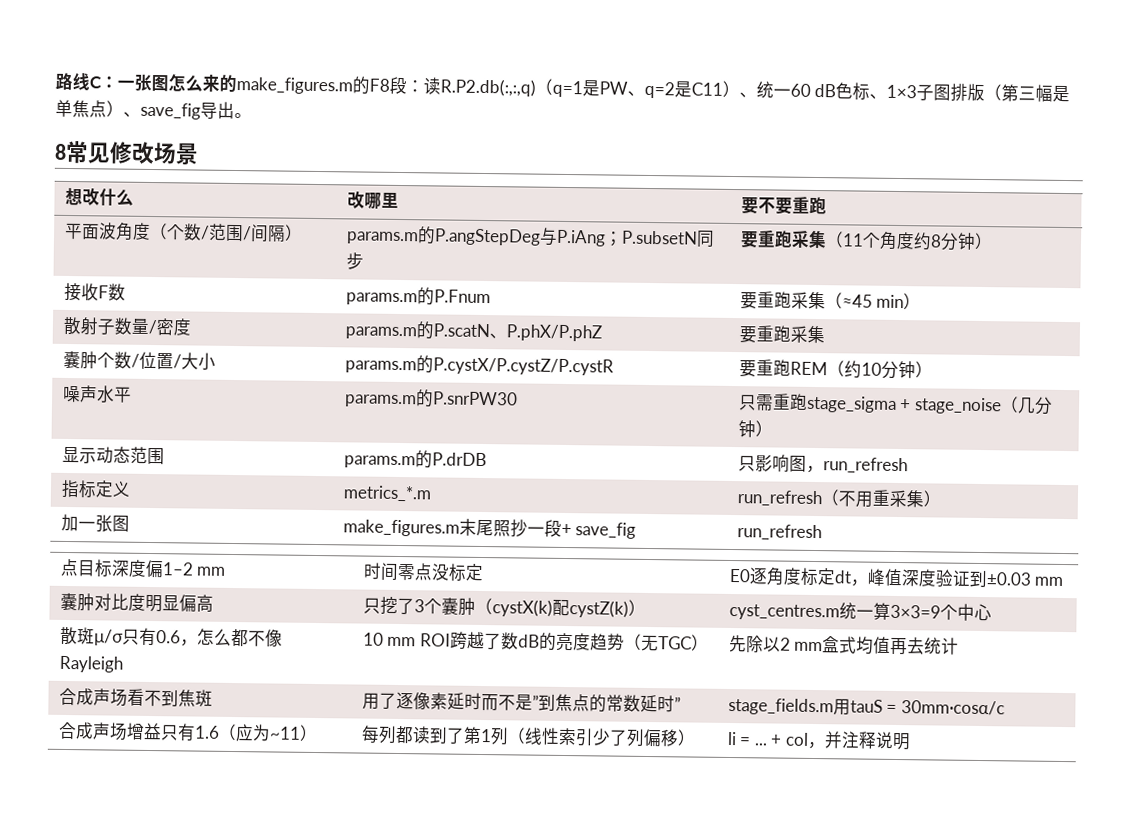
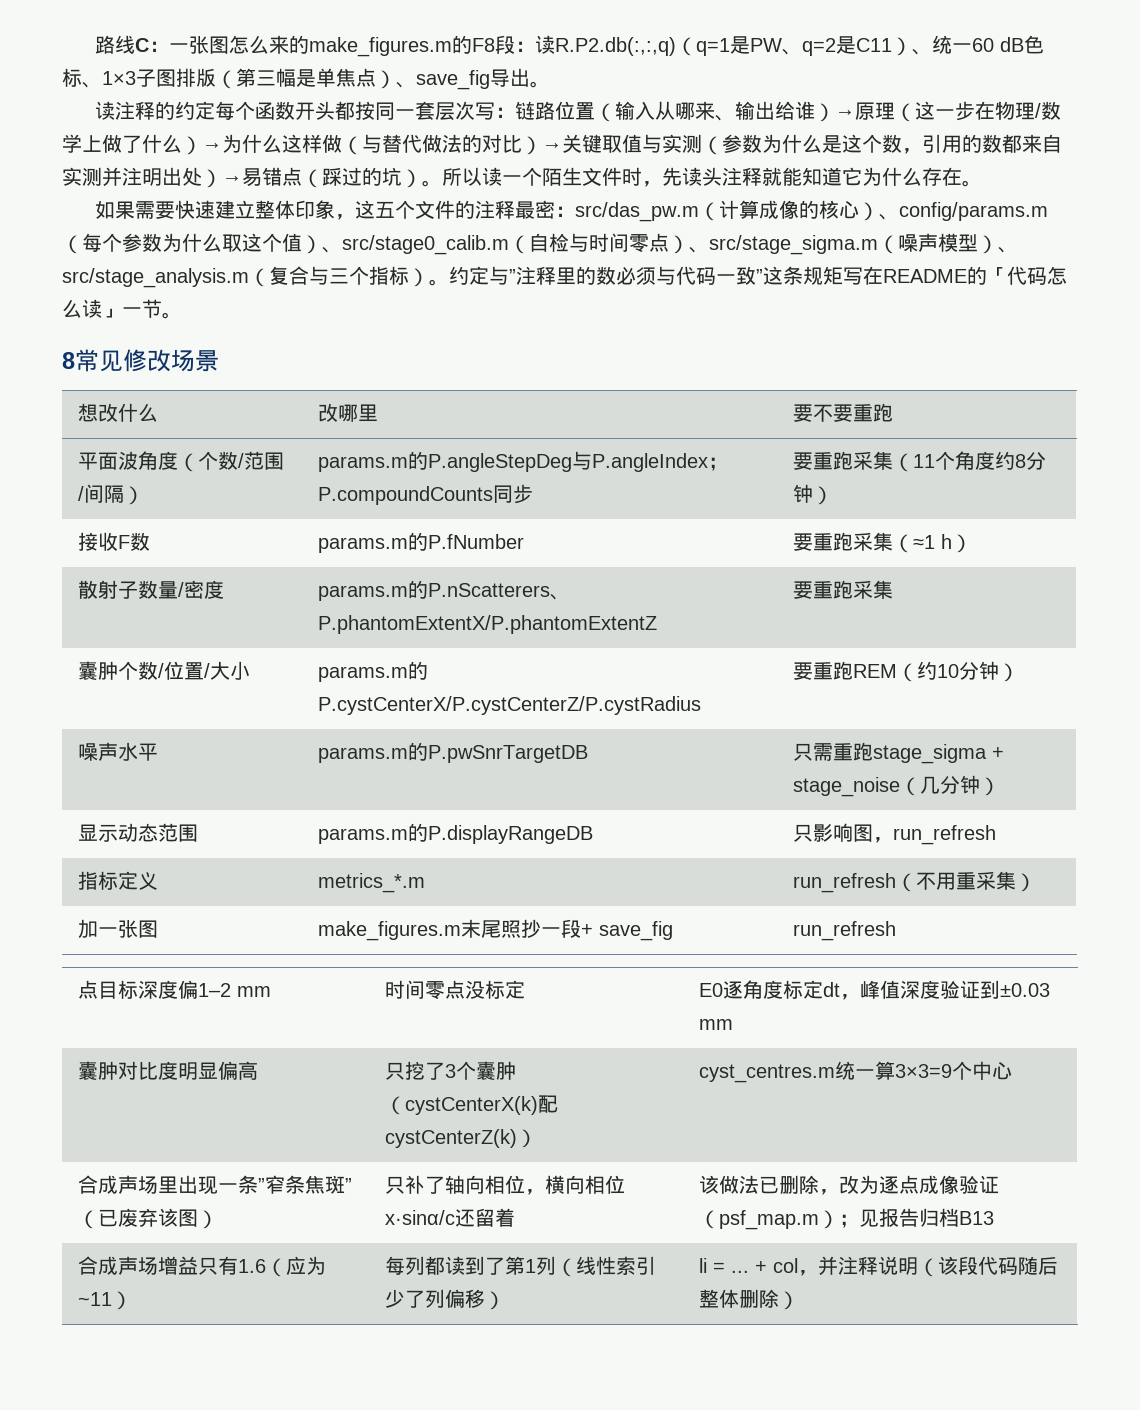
(252, 115) none -> [94,101,1061,122] [62,134,1062,155] [62,167,982,188] [94,200,1048,222] [62,233,1018,255] [62,266,1067,288] [62,299,182,319] // 读注释的约定每个函数开头都按同一套层次写：链路位置（输入从哪来、输出给谁）→原理（这一步在物理/数学上做了什么）→为什么这样做（与替代做法的对比）→关键取值与实测（参数为什么是这个数，引用的数都来自实测并注明出处）→易错点（踩过的坑）。所以读一个陌生文件时，先读头注释就能知道它为什么存在。 // 如果需要快速建立整体印象，这五个文件的注释最密：src/das_pw.m（计算成像的核心）、config/params.m（每个参数为什么取这个值）、src/stage0_calib.m（自检与时间零点）、src/stage_sigma.m（噪声模型）、src/stage_analysis.m（复合与三个指标）。约定与”注释里的数必须与代码一致”这条规矩写在README的「代码怎么读」一节。
[433,227,698,247] P.angStepDeg与P.iAng；P.subsetN -> [427,451,728,472] [317,486,493,505] P.angleStepDeg与P.angleIndex；P.compoundCounts
[433,289,491,304] [739,291,905,310] P.Fnum | 要重跑采集（≈45 min -> [427,534,524,549] [792,532,952,553] P.fNumber | 要重跑采集（≈1 h
[432,323,602,342] P.scatN、P.phX/P.phZ -> [427,583,570,600] [317,615,657,634] P.nScatterers、P.phantomExtentX/P.phantomExtentZ
[432,357,614,376] P.cystX/P.cystZ/P.cystR -> [317,696,701,715] P.cystCenterX/P.cystCenterZ/P.cystRadius
[432,391,518,406] P.snrPW30 -> [427,745,588,763] P.pwSnrTargetDB
[431,452,487,467] P.drDB -> [427,825,593,844] P.displayRangeDB
[491,599,629,618] cystX(k)配cystZ(k) -> [404,1095,558,1115] [384,1129,517,1148] cystCenterX(k)配cystCenterZ(k)
[59,626,283,647] [58,655,123,673] [362,631,709,652] [728,634,960,656] [58,687,213,707] [361,691,681,713] [727,697,1005,716] 散斑μ/σ只有0.6，怎么都不像Rayleigh | 10 mm ROI跨越了数dB的亮度趋势（无TGC） | 先除以2 mm盒式均值再去统计 // 合成声场看不到焦斑 | 用了逐像素延时而不是”到焦点的常数延时” | stage_fields.m用tauS = 30mm·cosα/c -> [77,1175,352,1195] [77,1208,218,1229] [384,1175,625,1195] [384,1208,515,1227] [698,1175,999,1195] [698,1208,994,1230] 合成声场里出现一条”窄条焦斑”（已废弃该图） | 只补了轴向相位，横向相位x·sinα/c还留着 | 该做法已删除，改为逐点成像验证（psf_map.m）；见报告归档B13
(911, 741) none -> [917,1256,1058,1277] [698,1289,799,1310] （该段代码随后整体删除）

